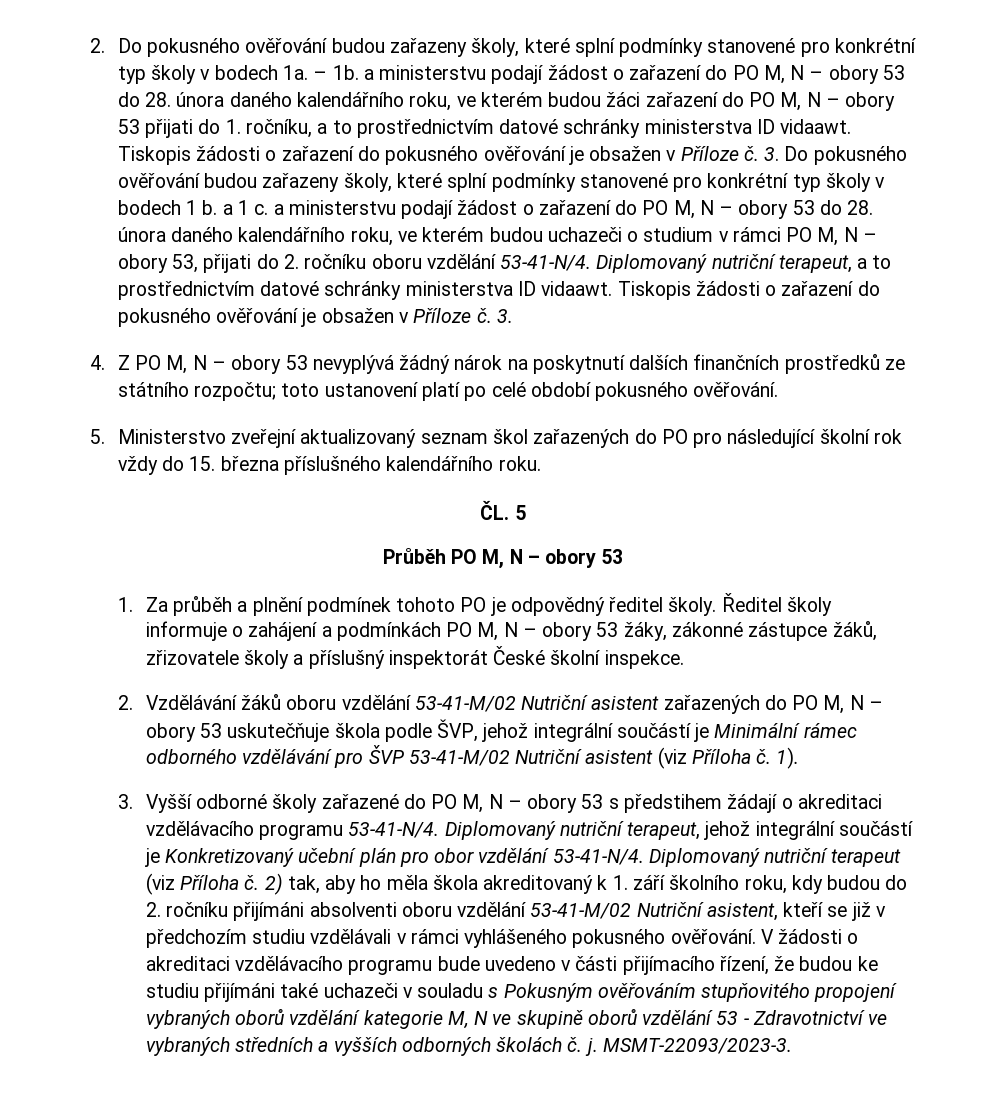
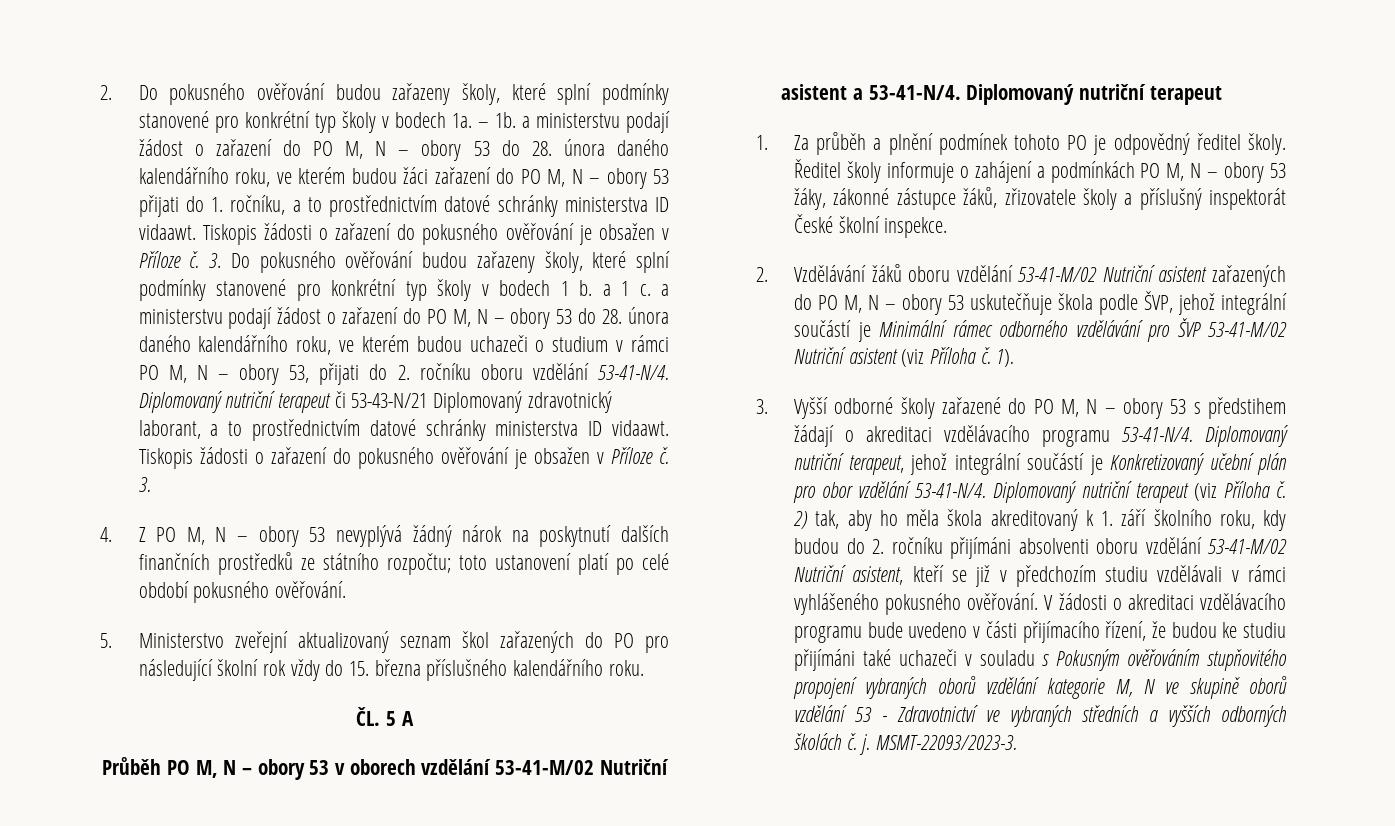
[778,255,852,273] terapeut, -> [277,391,612,413] [138,420,201,439] terapeut či 53-43-N/21 Diplomovaný zdravotnický laborant,
(526, 512) none -> [401,711,414,726] A
(624, 556) none -> [335,759,669,775] [781,84,1222,105] v oborech vzdělání 53-41-M/02 Nutriční asistent a 53-41-N/4. Diplomovaný nutriční terapeut

